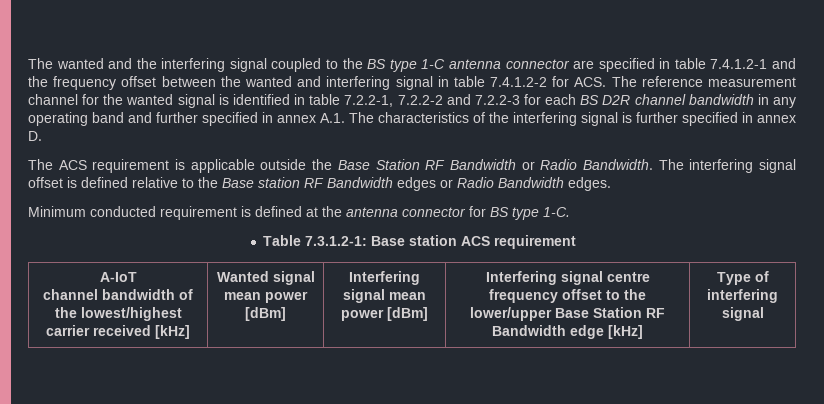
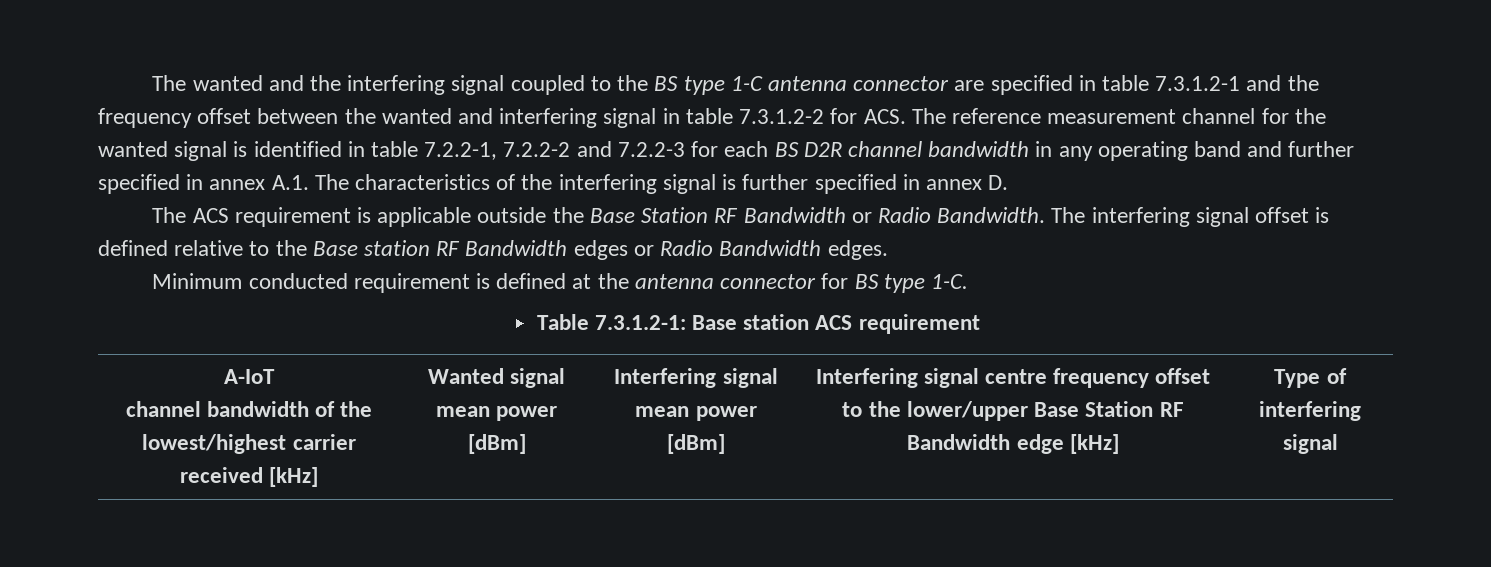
[710,59,768,69] 7.4.1.2-1 -> [1155,76,1241,91] 7.3.1.2-1
[490,77,548,87] 7.4.1.2-2 -> [739,109,825,124] 7.3.1.2-2

